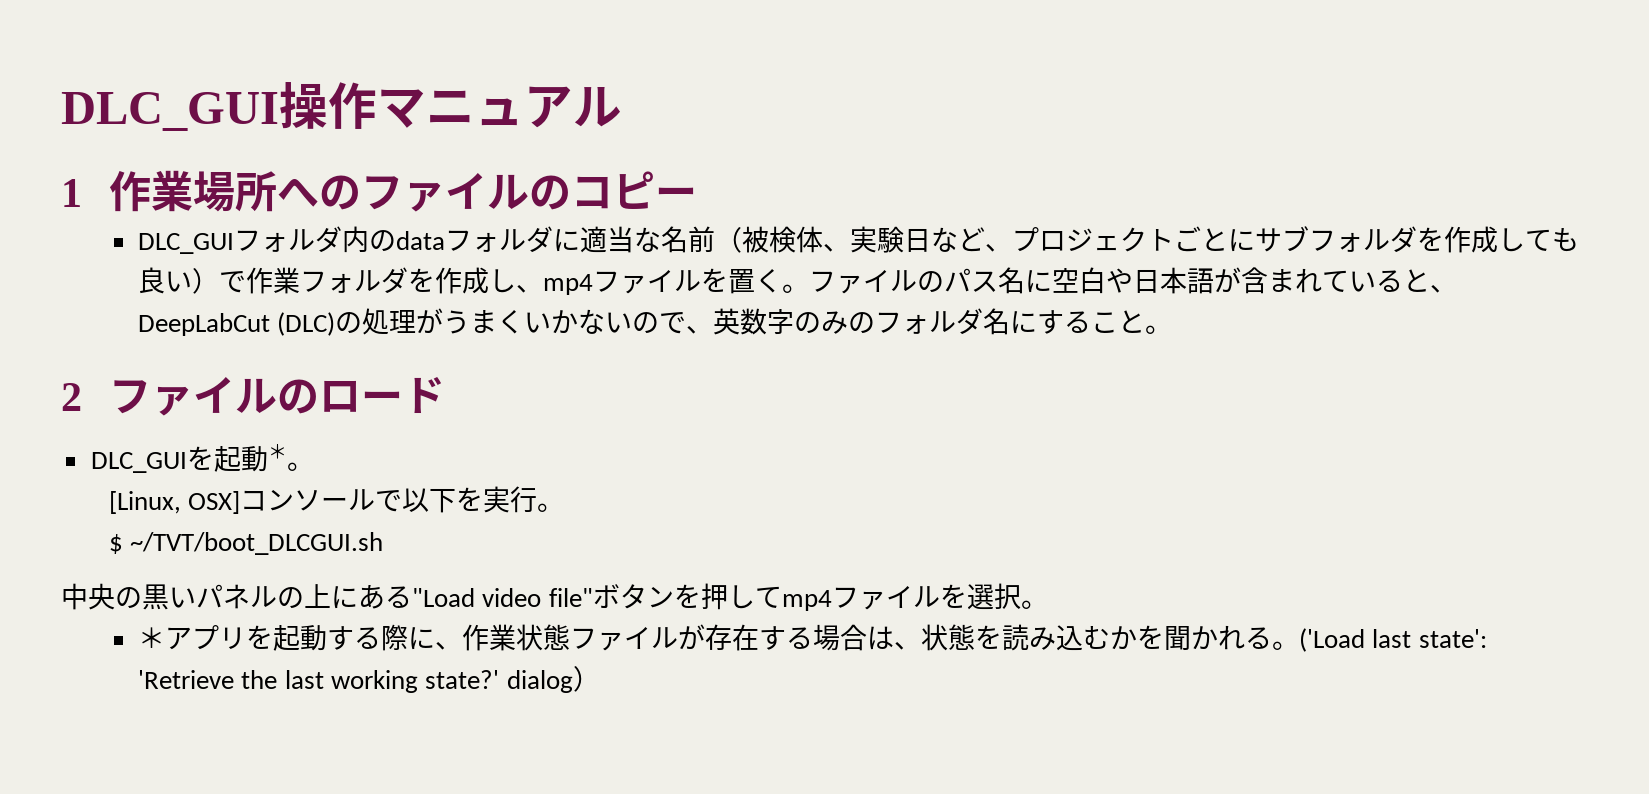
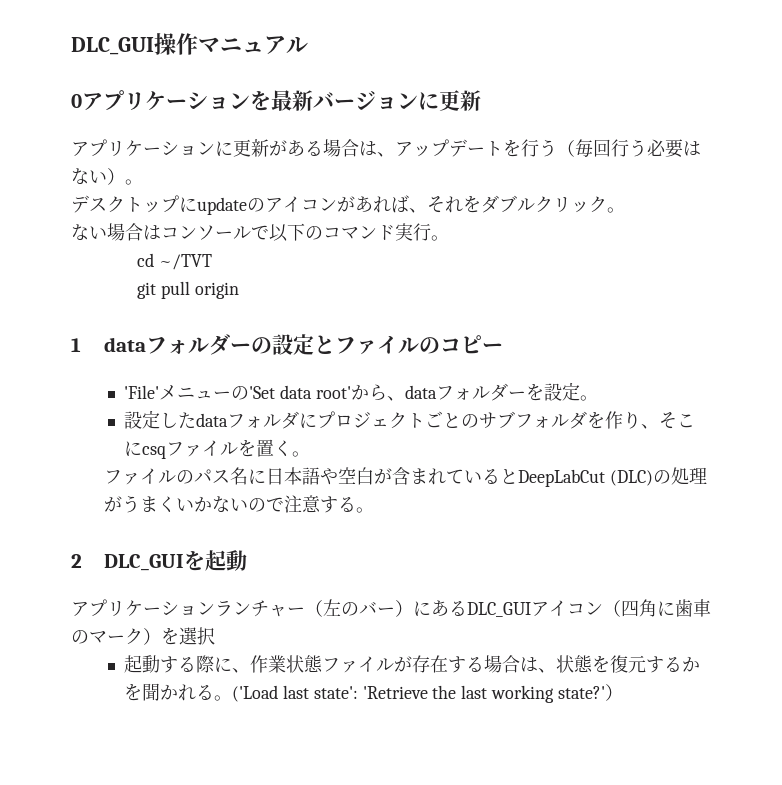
[61,170,697,212] [138,226,1013,254] 1作業場所へのファイルのコピー // DLC_GUIフォルダ内のdataフォルダに適当な名前（被検体、実験日など、 -> [71,90,481,111] [71,139,701,158] [71,168,143,185] [71,195,625,215] [71,223,449,242] [137,253,213,270] [137,281,240,299] [71,334,504,355] [124,382,598,401] [124,410,318,429] 0アプリケーションを最新バージョンに更新 // アプリケーションに更新がある場合は、アップデートを行う（毎回行う必要はない）。 // デスクトップにupdateのアイコンがあれば、それをダブルクリック。 // ない場合はコンソールで以下のコマンド実行。 // cd ~/TVT // git pull origin // 1 dataフォルダーの設定とファイルのコピー // 'File'メニューの'Set data root'から、dataフォルダーを設定。 // 設定したdataフォルダに
[1228,229,1256,252] に -> [461,414,480,428] の
[1471,226,1580,253] [138,267,594,295] 成しても良い）で作業フォルダを作成し、mp4 -> [623,411,696,429] [124,441,167,459] り、そこにcsq
(810, 288) none -> (311, 454) //
[1052,267,1215,294] 空白や日本語 -> [266,467,375,485] 日本語や空白
[1430,285,1458,293] 、 -> (519, 476) none
[686,308,1173,335] [61,377,445,416] [90,444,287,473] [286,462,314,471] [108,486,564,514] [108,532,383,555] [61,583,940,611] 、英数字のみのフォルダ名にすること。 // 2ファイルのロード // DLC_GUIを起動＊。 // [Linux, OSX]コンソールで以下を実行。 // $ ~/TVT/boot_DLCGUI.sh // 中央の黒いパネルの上にある"Load video file"ボタンを押してmp4ファイル -> [284,495,375,513] [71,550,248,571] [71,599,711,617] [71,628,161,645] 注意する。 // 2 DLC_GUIを起動 // アプリケーションランチャー（左のバー）にあるDLC_GUIアイコン（四角に歯車のマーク）
[1020,600,1048,609] [138,625,274,650] 。 // ＊アプリを -> (215, 636) //
[1002,624,1111,651] 読み込む -> [610,655,683,673] 復元する
[506,670,573,693] dialog -> (606, 692) none

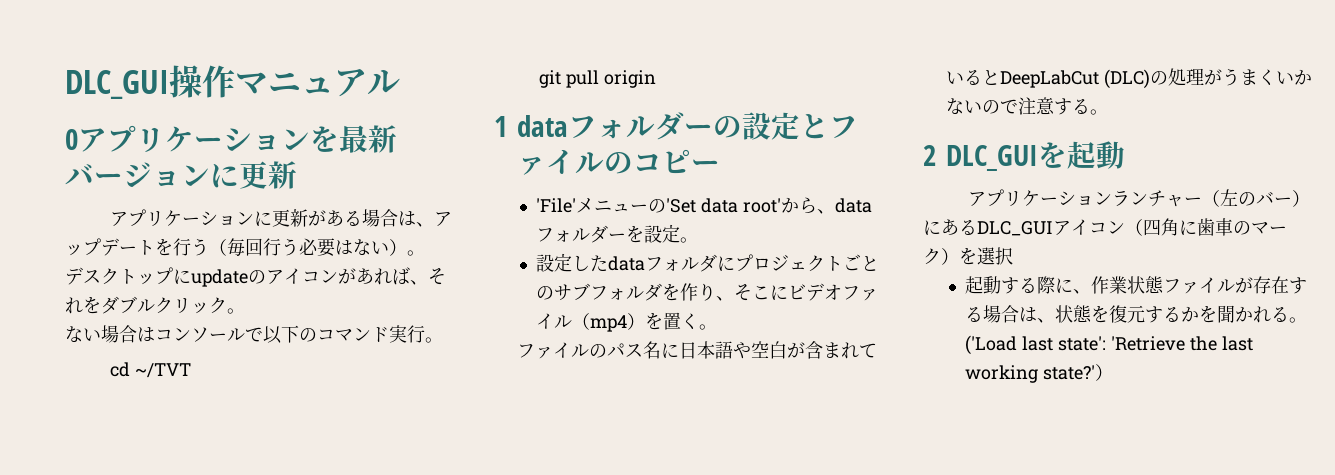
[142,440,239,459] csqファイル -> [788,283,879,301] [536,313,646,332] ビデオファイル（mp4）

